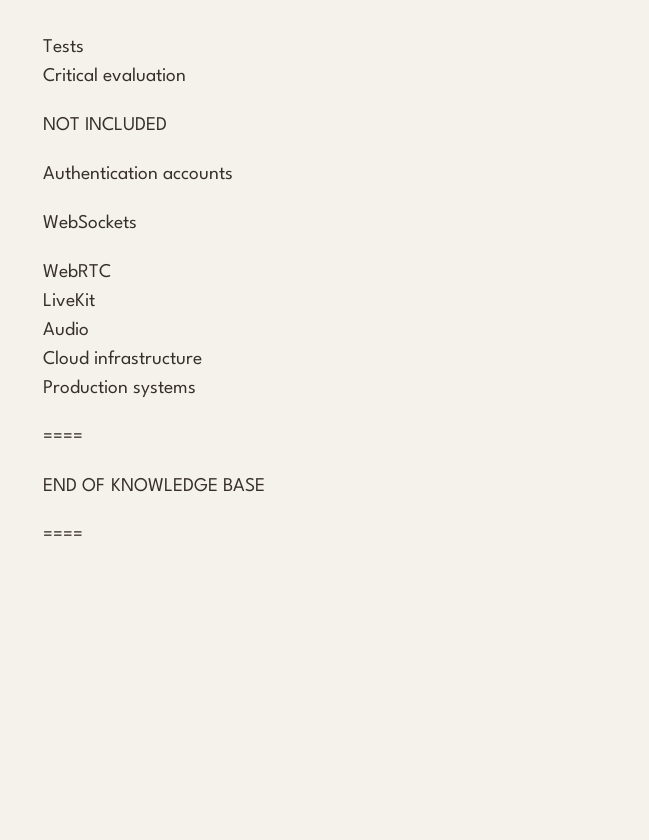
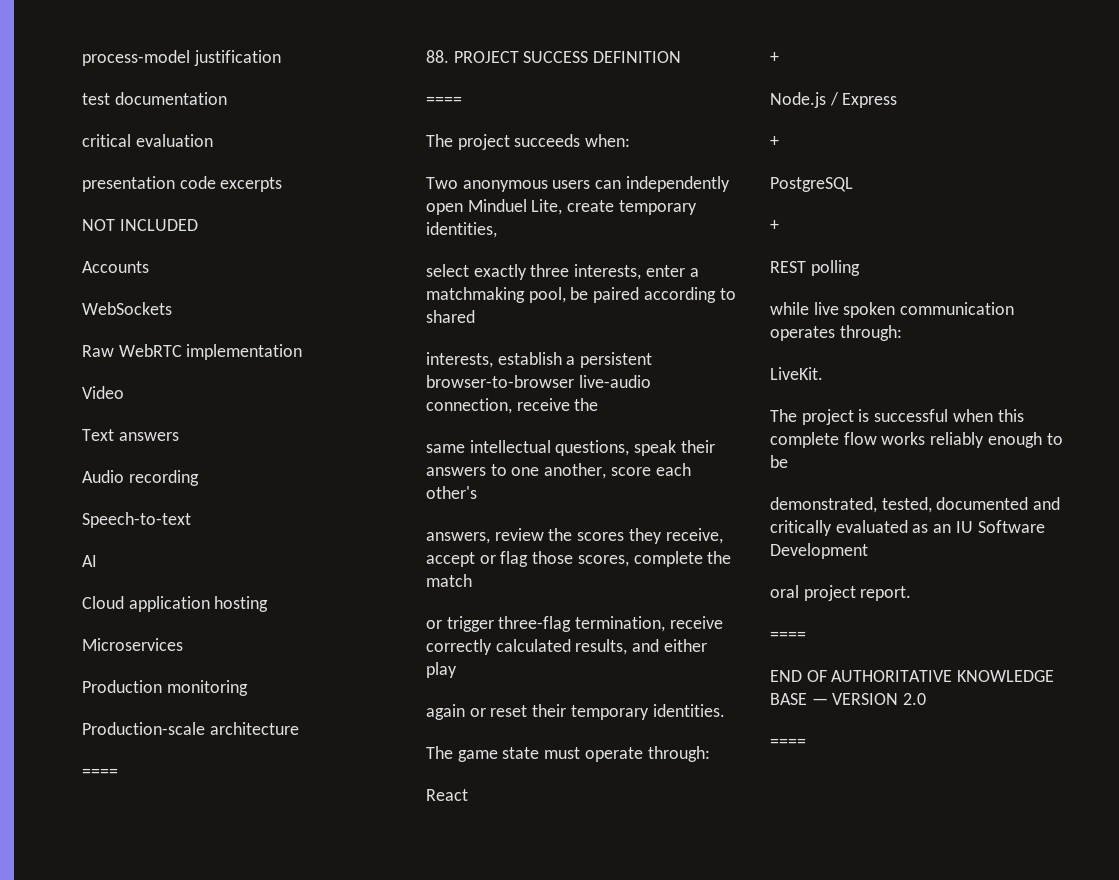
[43,39,84,53] [43,67,187,82] Tests // Critical evaluation -> [82,50,281,66] [82,92,227,105] [82,134,213,147] [82,176,283,192] process-model justification // test documentation // critical evaluation // presentation code excerpts
[43,165,234,180] Authentication accounts -> [82,261,149,273] Accounts
(137, 221) none -> [82,345,114,357] Raw
[43,293,95,307] [43,321,89,336] [43,350,203,365] [43,379,197,398] // LiveKit // Audio // Cloud infrastructure // Production systems -> [186,344,303,360] [82,386,124,399] [82,429,179,441] [82,470,199,486] [82,512,191,528] [82,555,97,567] [82,596,269,612] [82,638,183,651] [82,680,248,696] [82,722,299,735] [82,768,118,777] [426,50,682,63] [426,96,462,105] [426,134,631,150] [426,176,730,192] [426,199,697,215] [426,222,497,238] [426,264,699,280] [426,287,736,303] [426,310,475,323] [426,352,653,368] [426,375,651,388] [426,398,599,414] [426,440,715,456] [426,463,691,479] [426,486,477,499] [426,528,723,544] [426,551,732,567] [426,574,472,587] [426,616,723,632] [426,639,707,655] [426,662,457,678] [426,704,725,720] [426,746,710,762] [426,789,468,801] [770,52,779,63] [770,92,898,108] [770,136,779,147] [770,177,853,192] [770,220,779,231] [770,260,860,276] [770,302,1015,318] [770,325,902,341] [770,367,823,380] [770,409,1024,425] [770,432,1063,448] [770,455,788,468] [770,497,1061,513] [770,520,1045,536] [770,543,868,559] [770,585,912,601] implementation // Video // Text answers // Audio recording // Speech-to-text // AI // Cloud application hosting // Microservices // Production monitoring // Production-scale architecture // ==== // 88. PROJECT SUCCESS DEFINITION // ==== // The project succeeds when: // Two anonymous users can independently open Minduel Lite, create temporary identities, // select exactly three interests, enter a matchmaking pool, be paired according to shared // interests, establish a persistent browser-to-browser live-audio connection, receive the // same intellectual questions, speak their answers to one another, score each other's // answers, review the scores they receive, accept or flag those scores, complete the match // or trigger three-flag termination, receive correctly calculated results, and either play // again or reset their temporary identities. // The game state must operate through: // React // + // Node.js / Express // + // PostgreSQL // + // REST polling // while live spoken communication operates through: // LiveKit. // The project is successful when this complete flow works reliably enough to be // demonstrated, tested, documented and critically evaluated as an IU Software Development // oral project report.
(106, 484) none -> [831,670,953,682] AUTHORITATIVE
(265, 484) none -> [811,693,927,705] — VERSION 2.0

